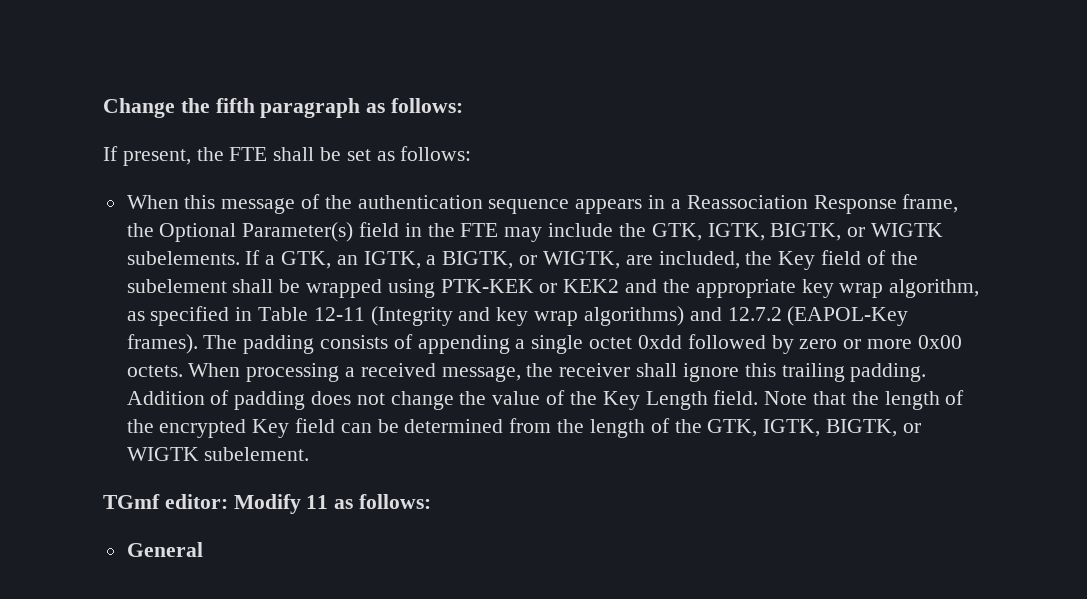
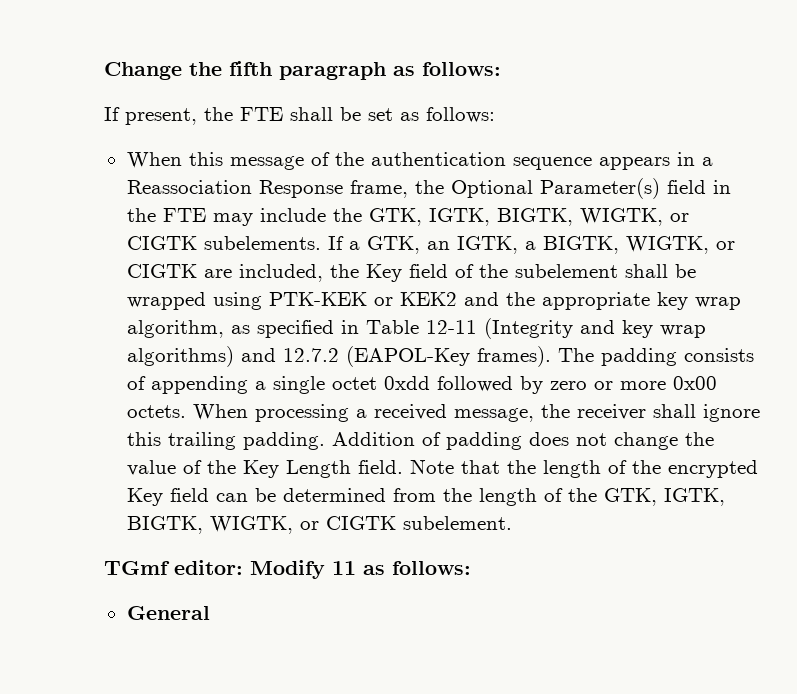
[847,223,943,237] or WIGTK -> [579,208,689,226] [126,236,197,250] WIGTK, or CIGTK
[519,251,620,269] or WIGTK, -> [625,236,735,254] [126,264,197,278] WIGTK, or CIGTK
[902,423,921,433] [126,447,199,461] or WIGTK -> [209,516,396,534] WIGTK, or CIGTK

